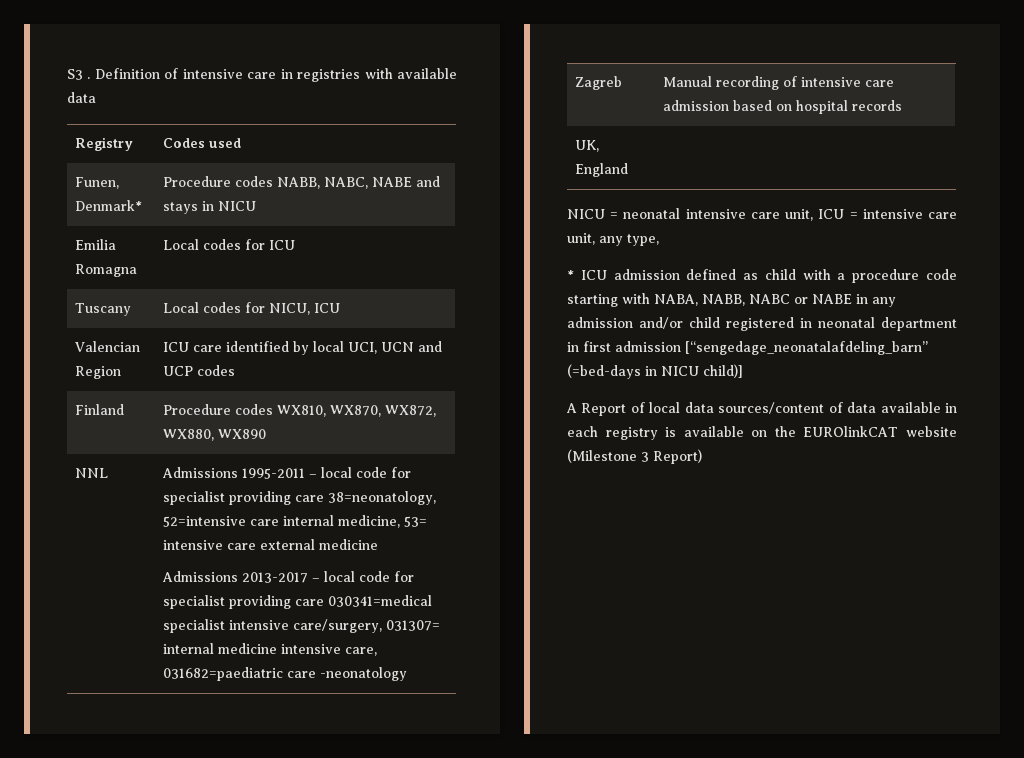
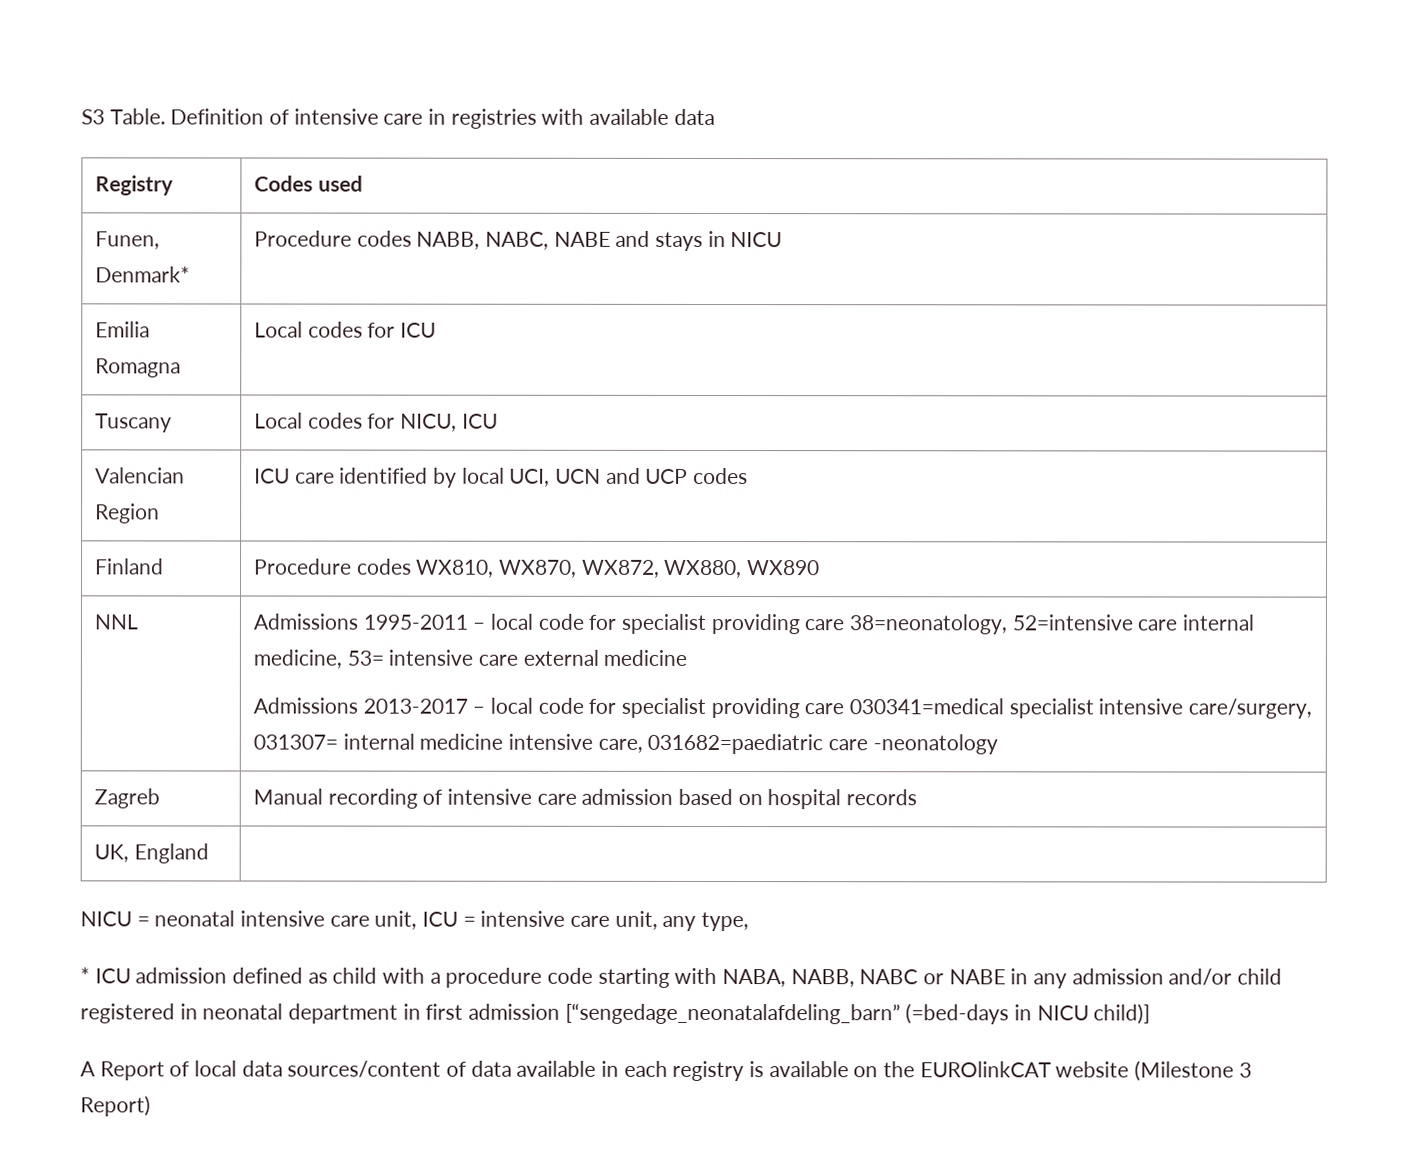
[87,77,91,79] . -> [109,108,166,125] Table.

